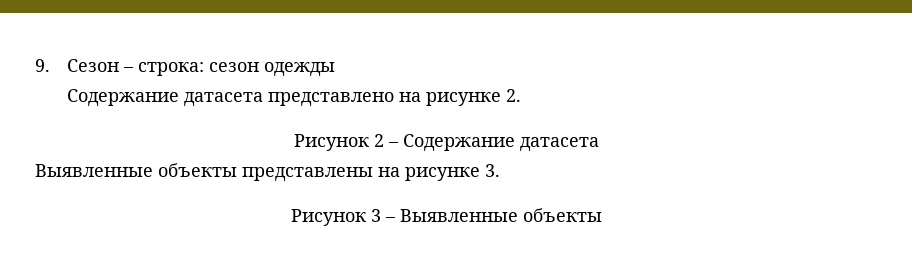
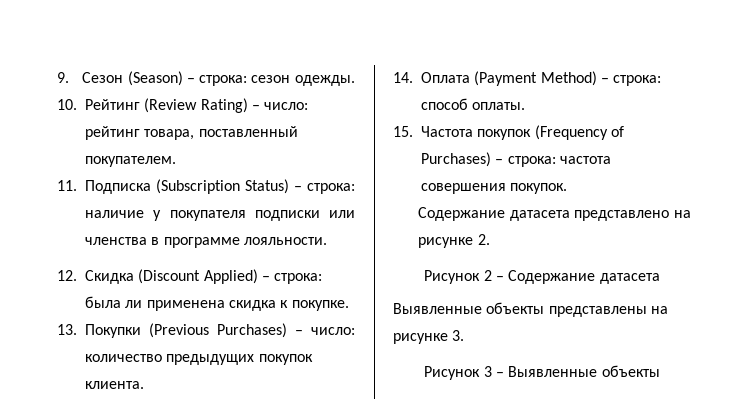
(120, 65) none -> [127,71,183,86] (Season)
[264,62,336,77] одежды -> [294,75,355,86] [57,98,309,113] [85,126,298,140] [85,156,176,167] [57,179,355,194] [85,210,355,221] [85,237,327,248] [57,269,323,284] [85,296,349,311] [57,323,355,338] [85,354,313,365] [85,381,144,389] [393,71,662,86] [421,98,526,110] [393,125,624,140] [421,152,611,167] [421,183,568,194] одежды. // 10. Рейтинг (Review Rating) – число: рейтинг товара, поставленный покупателем. // 11. Подписка (Subscription Status) – строка: наличие у покупателя подписки или членства в программе лояльности. // 12. Скидка (Discount Applied) – строка: была ли применена скидка к покупке. // 13. Покупки (Previous Purchases) – число: количество предыдущих покупок клиента. // 14. Оплата (Payment Method) – строка: способ оплаты. // 15. Частота покупок (Frequency of Purchases) – строка: частота совершения покупок.

